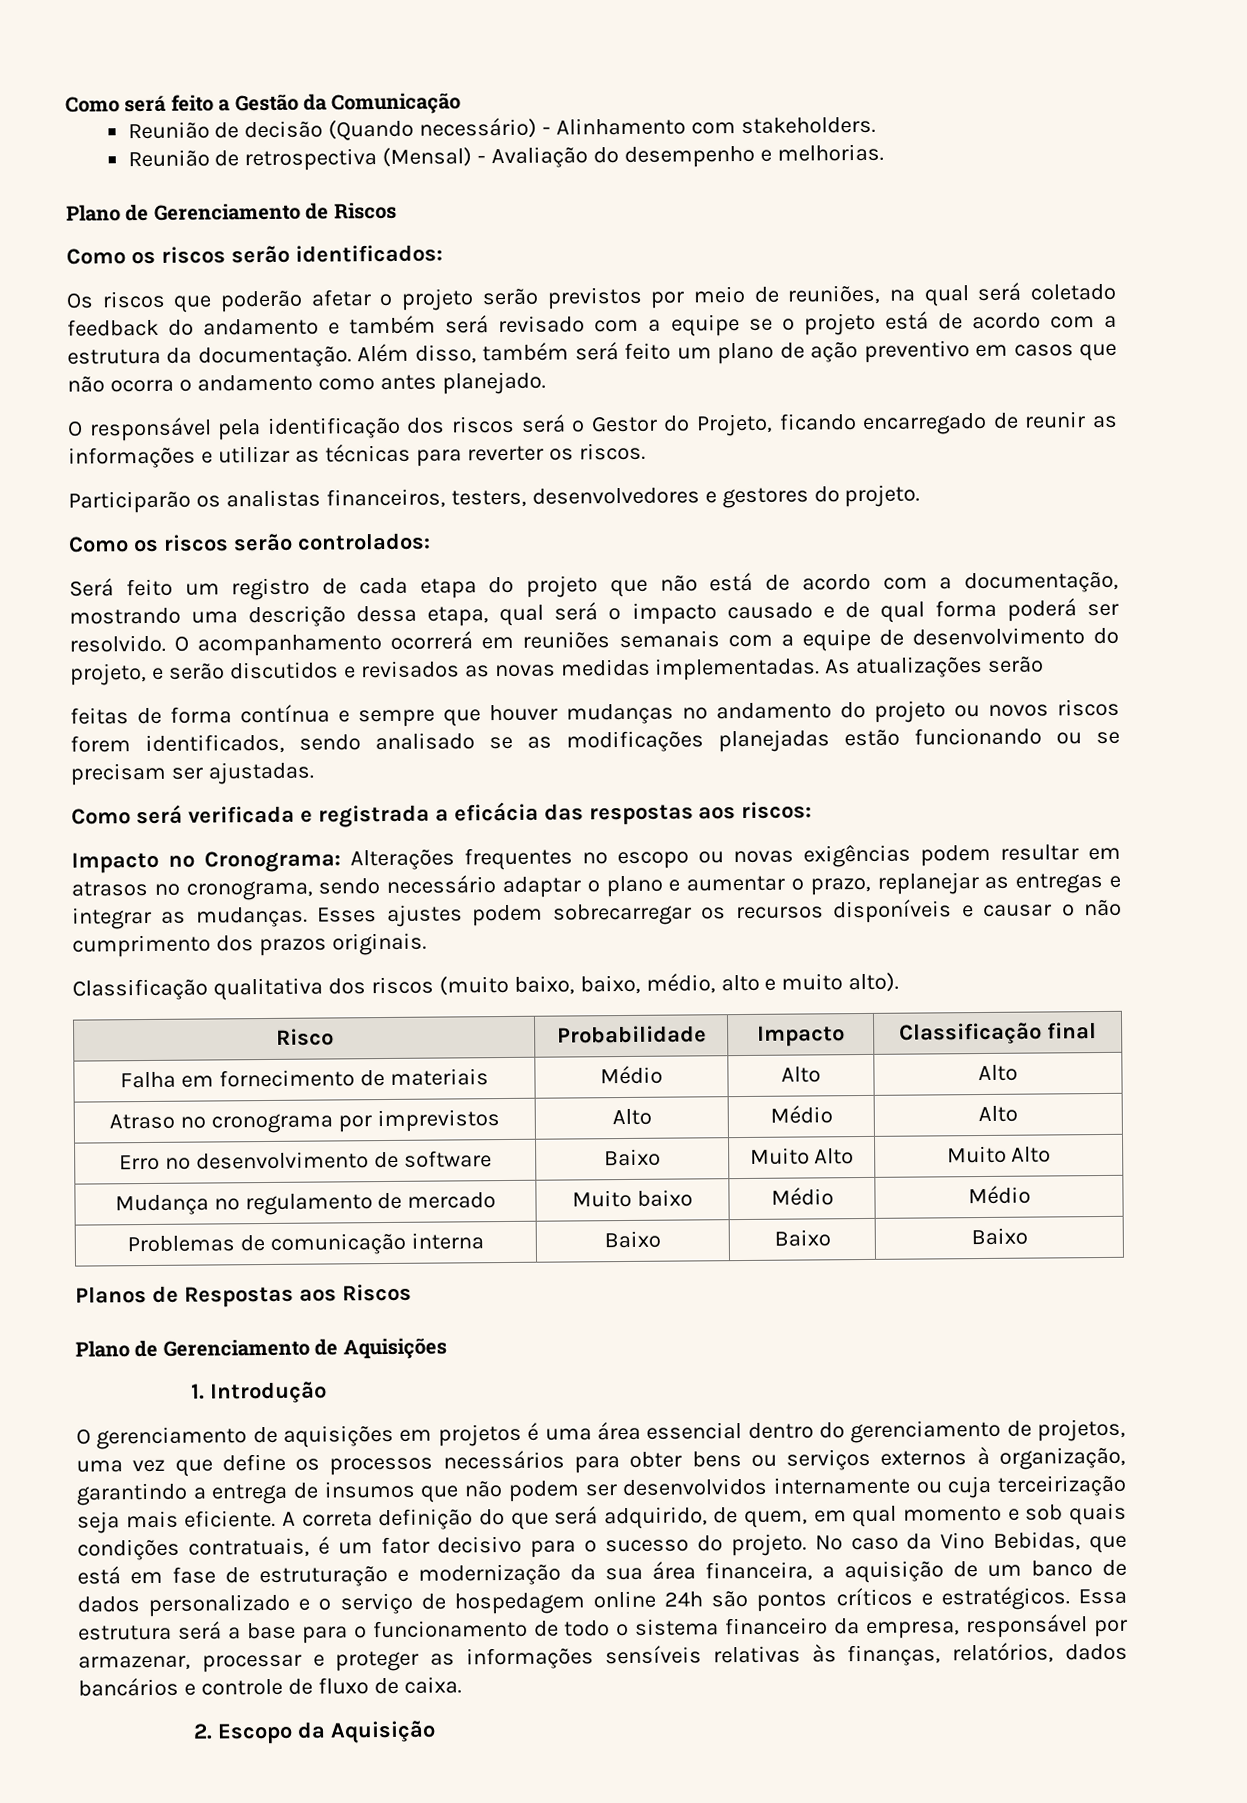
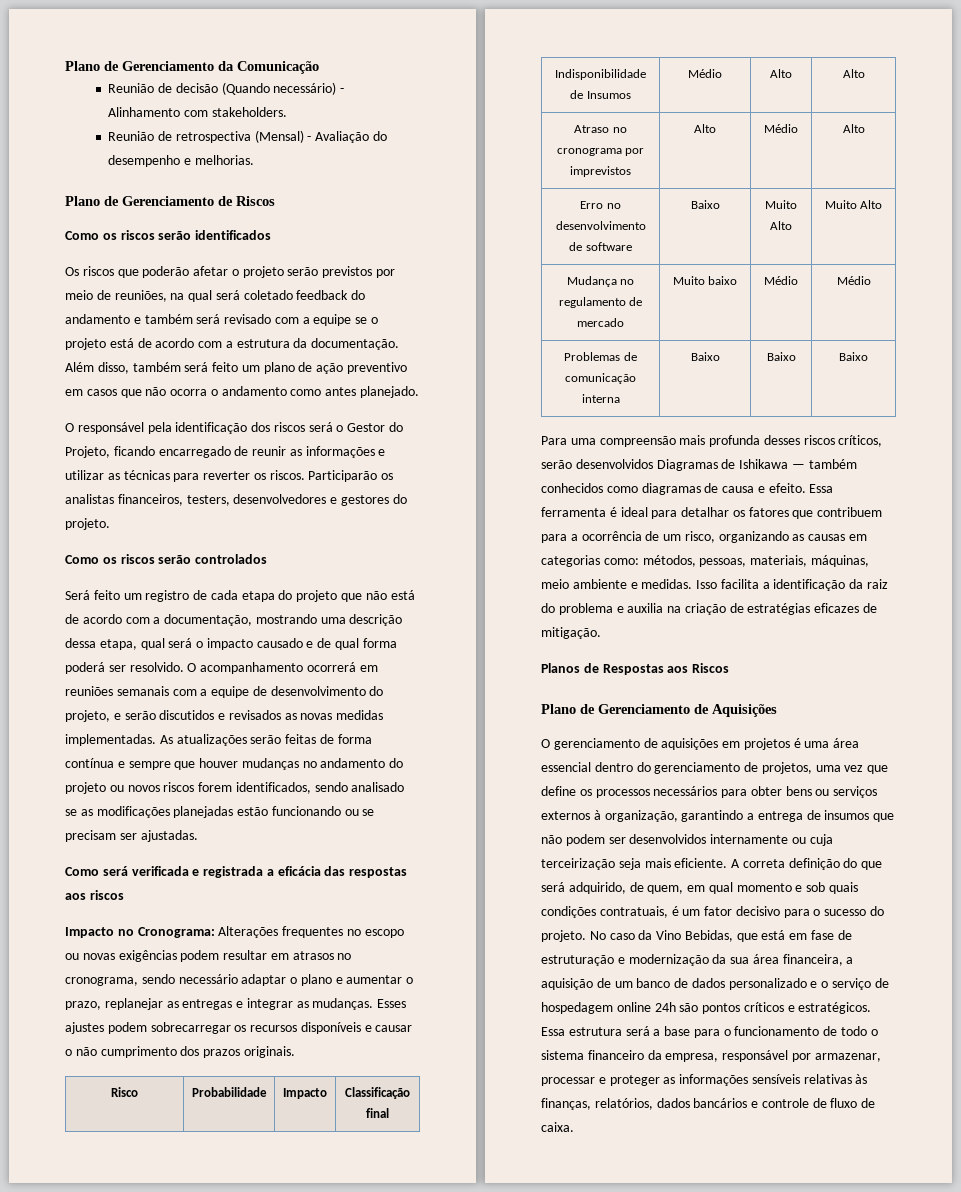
[65,93,299,113] Como será feito a Gestão -> [65,61,214,71] Plano de Gerenciamento
[294,244,443,263] identificados: -> [195,230,272,240] identificados
(646, 451) // -> (305, 475) none
[296,532,431,551] controlados: -> [195,554,268,564] controlados
(1045, 664) // -> (282, 739) none
[741,801,813,820] riscos: -> [89,890,124,900] riscos
[72,972,900,1001] // Classificação qualitativa dos riscos (muito baixo, baixo, médio, alto e muito alto). -> (295, 1052) none
[120,1068,489,1089] Falha em fornecimento de materiais -> [555,69,646,80] [570,90,631,99] Indisponibilidade de Insumos
(1028, 1236) none -> [541,435,883,447] [541,459,857,471] [541,483,834,495] [541,507,883,519] [541,531,868,543] [541,555,869,567] [541,579,889,591] [541,603,878,615] [541,627,601,639] // Para uma compreensão mais profunda desses riscos críticos, serão desenvolvidos Diagramas de Ishikawa — também conhecidos como diagramas de causa e efeito. Essa ferramenta é ideal para detalhar os fatores que contribuem para a ocorrência de um risco, organizando as causas em categorias como: métodos, pessoas, materiais, máquinas, meio ambiente e medidas. Isso facilita a identificação da raiz do problema e auxilia na criação de estratégias eficazes de mitigação.
[190,1381,327,1405] // 1. Introdução -> (777, 710) none
[192,1720,436,1745] // 2. Escopo da Aquisição -> (574, 1127) none

